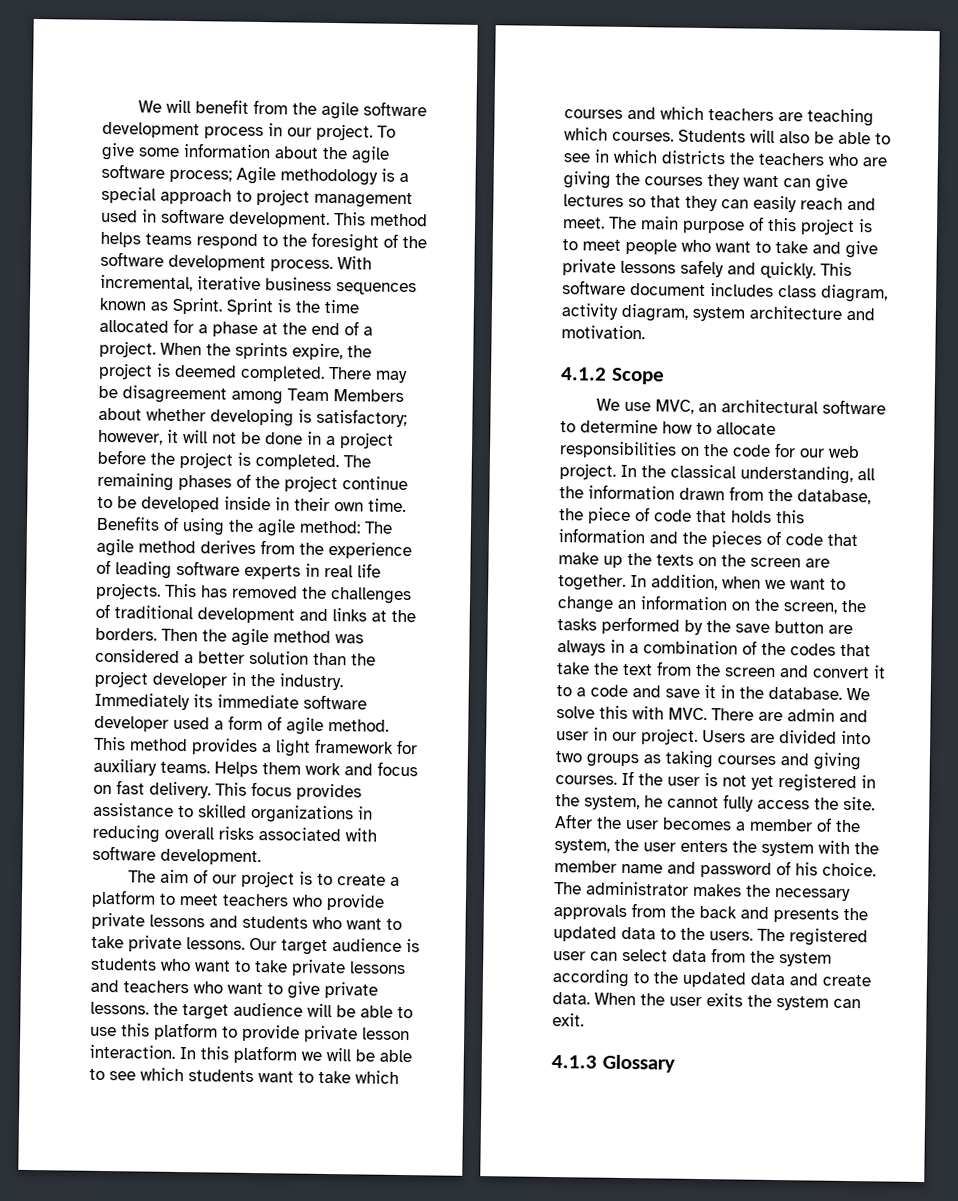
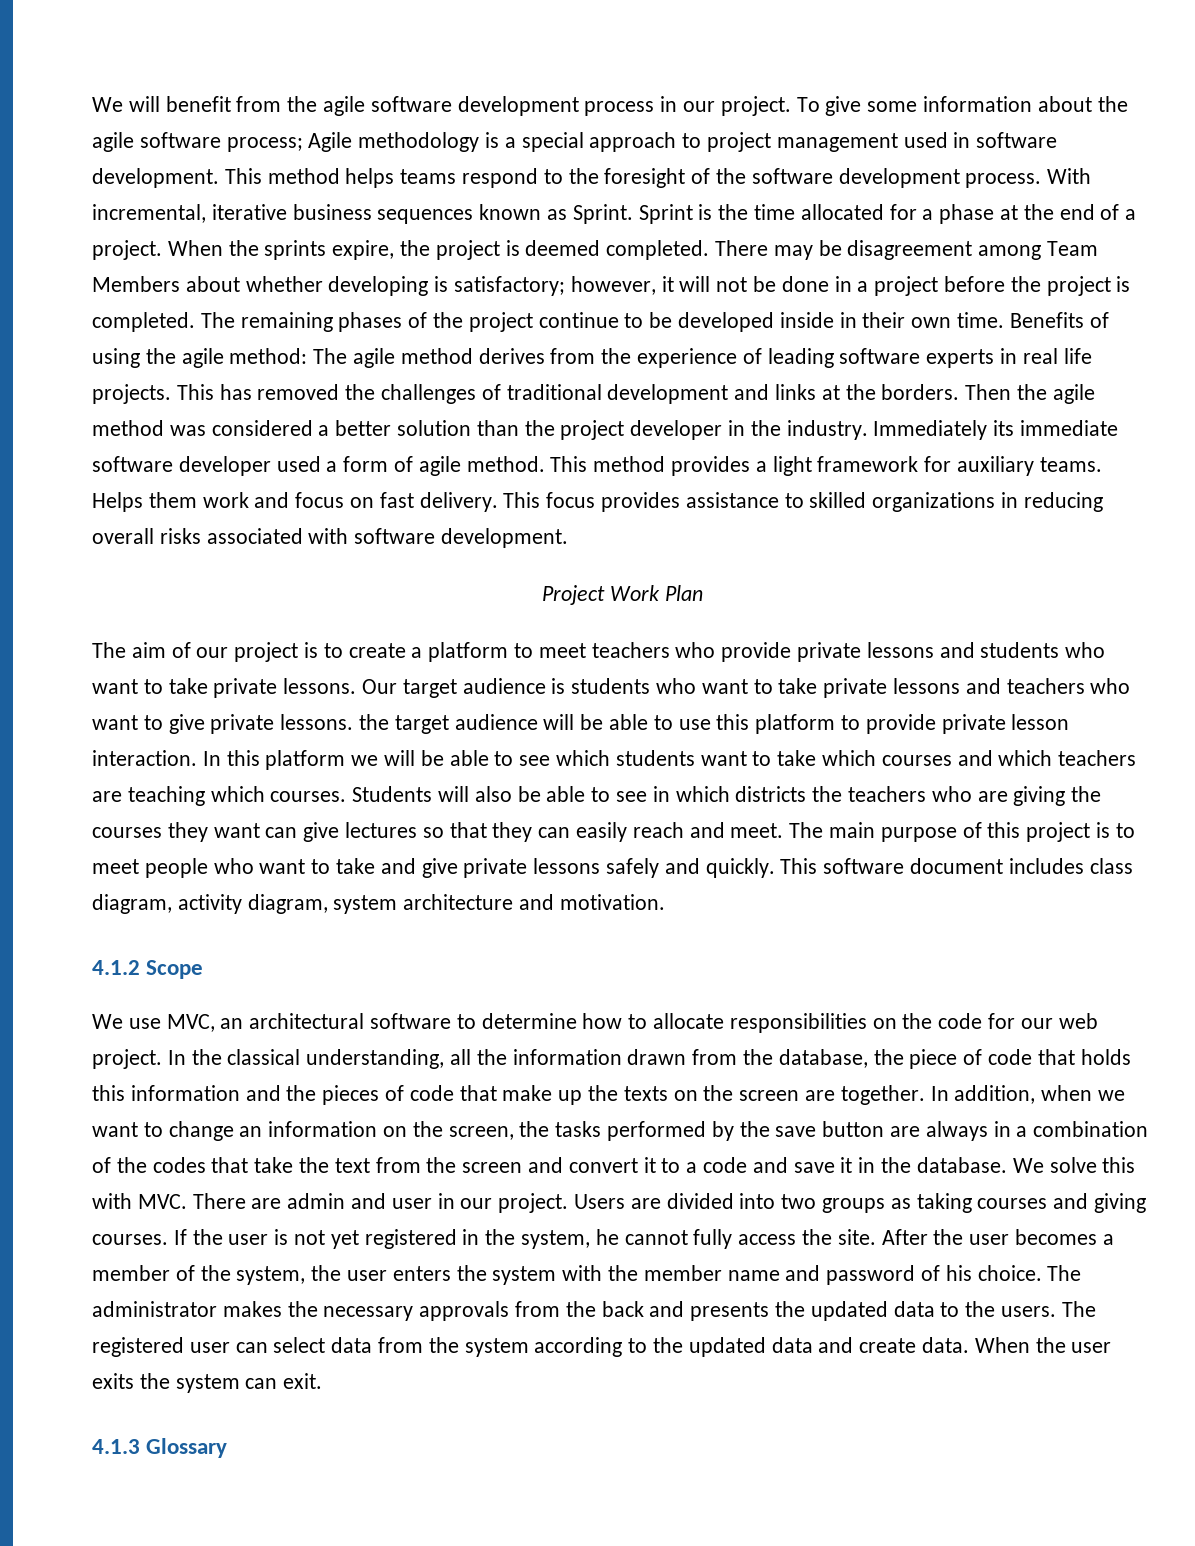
(261, 857) none -> [542,585,703,605] // Project Work Plan

